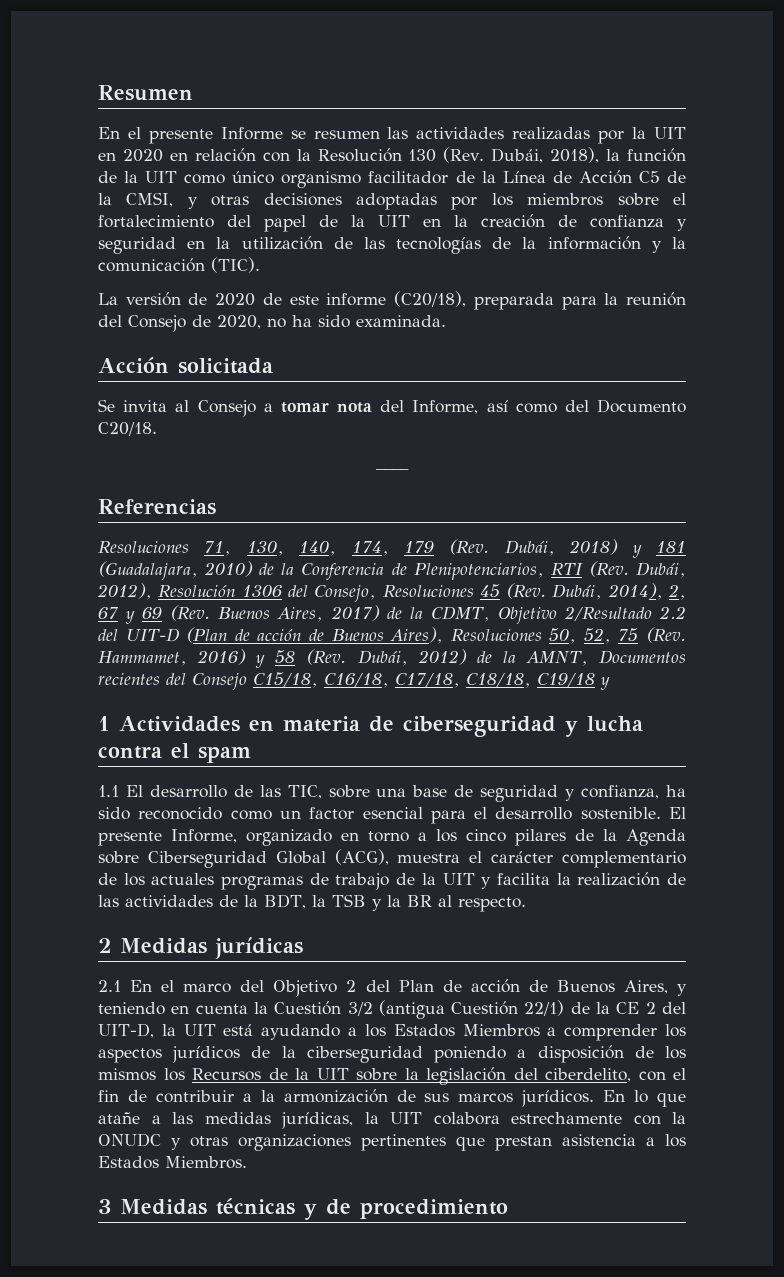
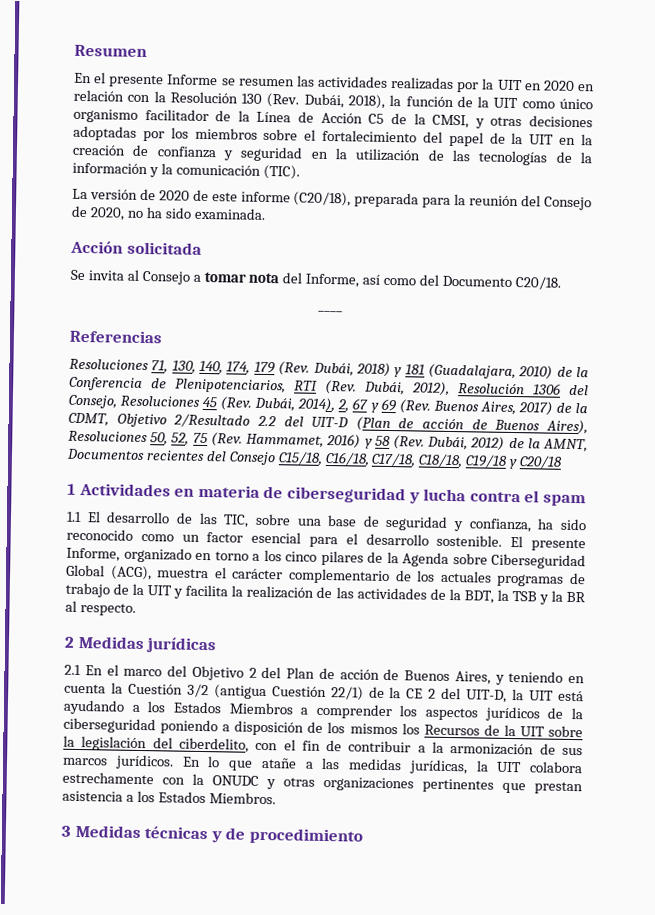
(610, 683) none -> [519,455,564,469] C20/18

